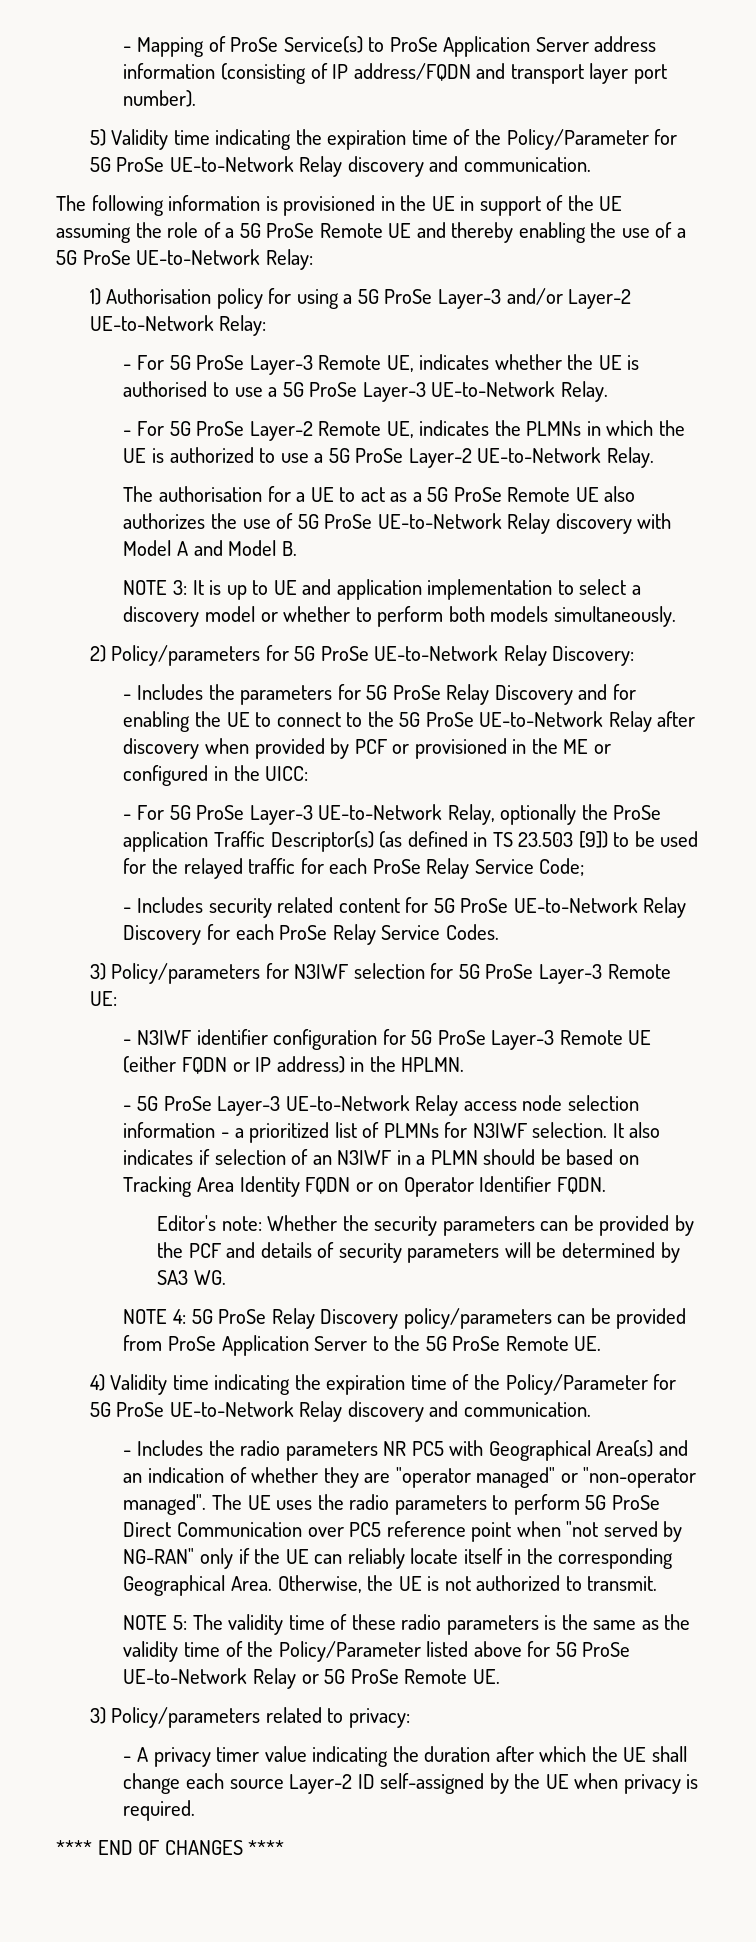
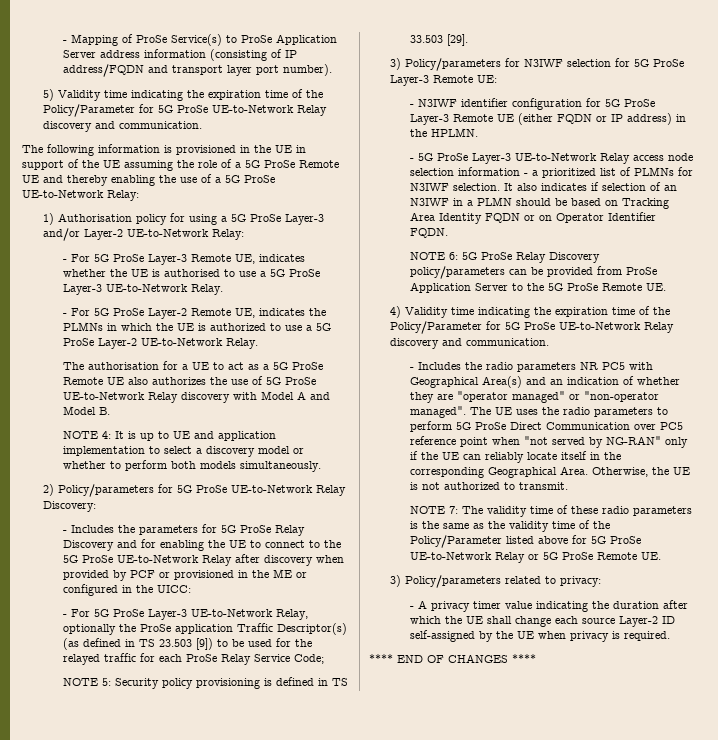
[173,580,188,595] 3: -> [102,431,112,439] 4:
[123,897,687,918] [123,924,499,945] - Includes security related content for 5G ProSe UE-to-Network Relay Discovery for each ProSe Relay Service Codes. -> [63,677,349,689] [410,34,469,46] NOTE 5: Security policy provisioning is defined in TS 33.503 [29].
[157,1215,695,1236] [157,1242,680,1263] [157,1270,226,1285] [123,1309,187,1324] // Editor's note: Whether the security parameters can be provided by the PCF and details of security parameters will be determined by SA3 WG. // NOTE 4: -> [410,252,459,260] // NOTE 6:
[173,1615,188,1630] 5: -> [449,506,459,514] 7:

